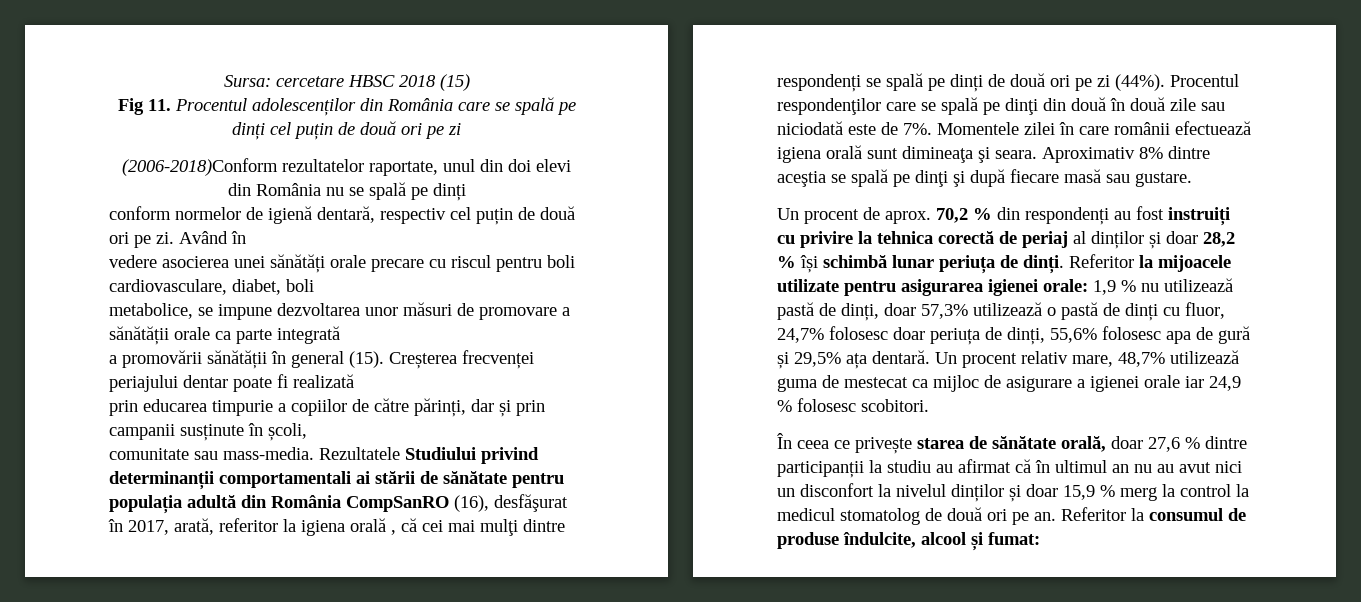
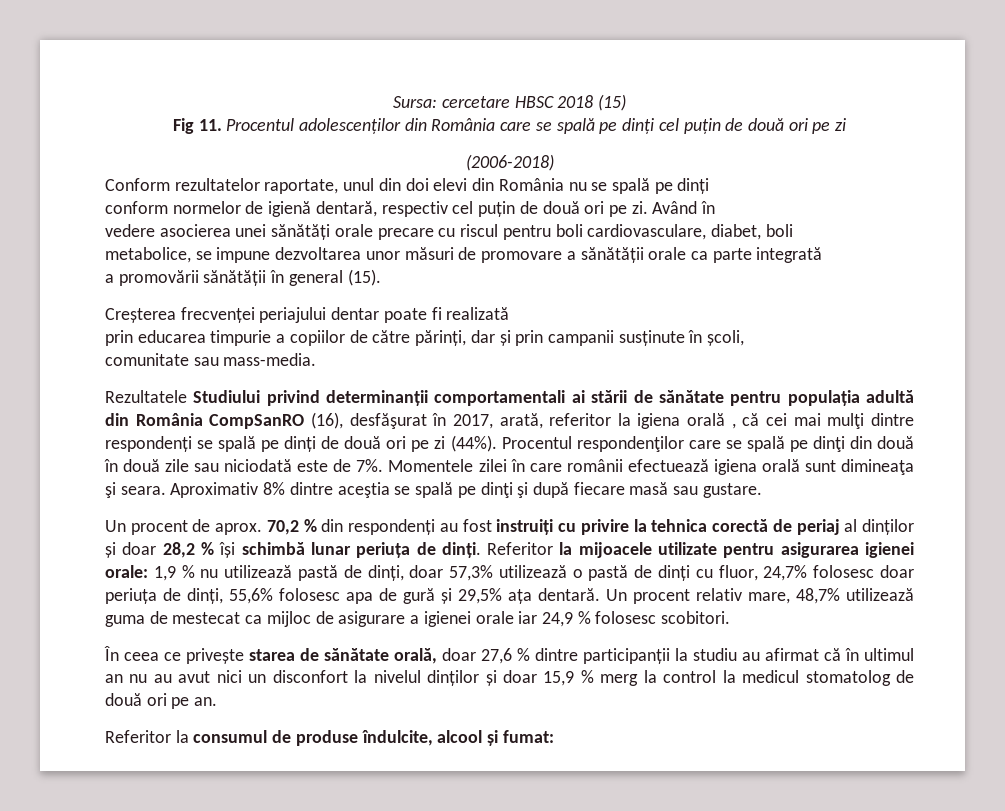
[122,158,278,176] (2006-2018)Conform -> [465,154,554,171] [105,178,170,191] (2006-2018) // Conform
(384, 359) none -> (381, 277) //
(314, 453) none -> (317, 359) //
(1056, 516) none -> (218, 701) //

